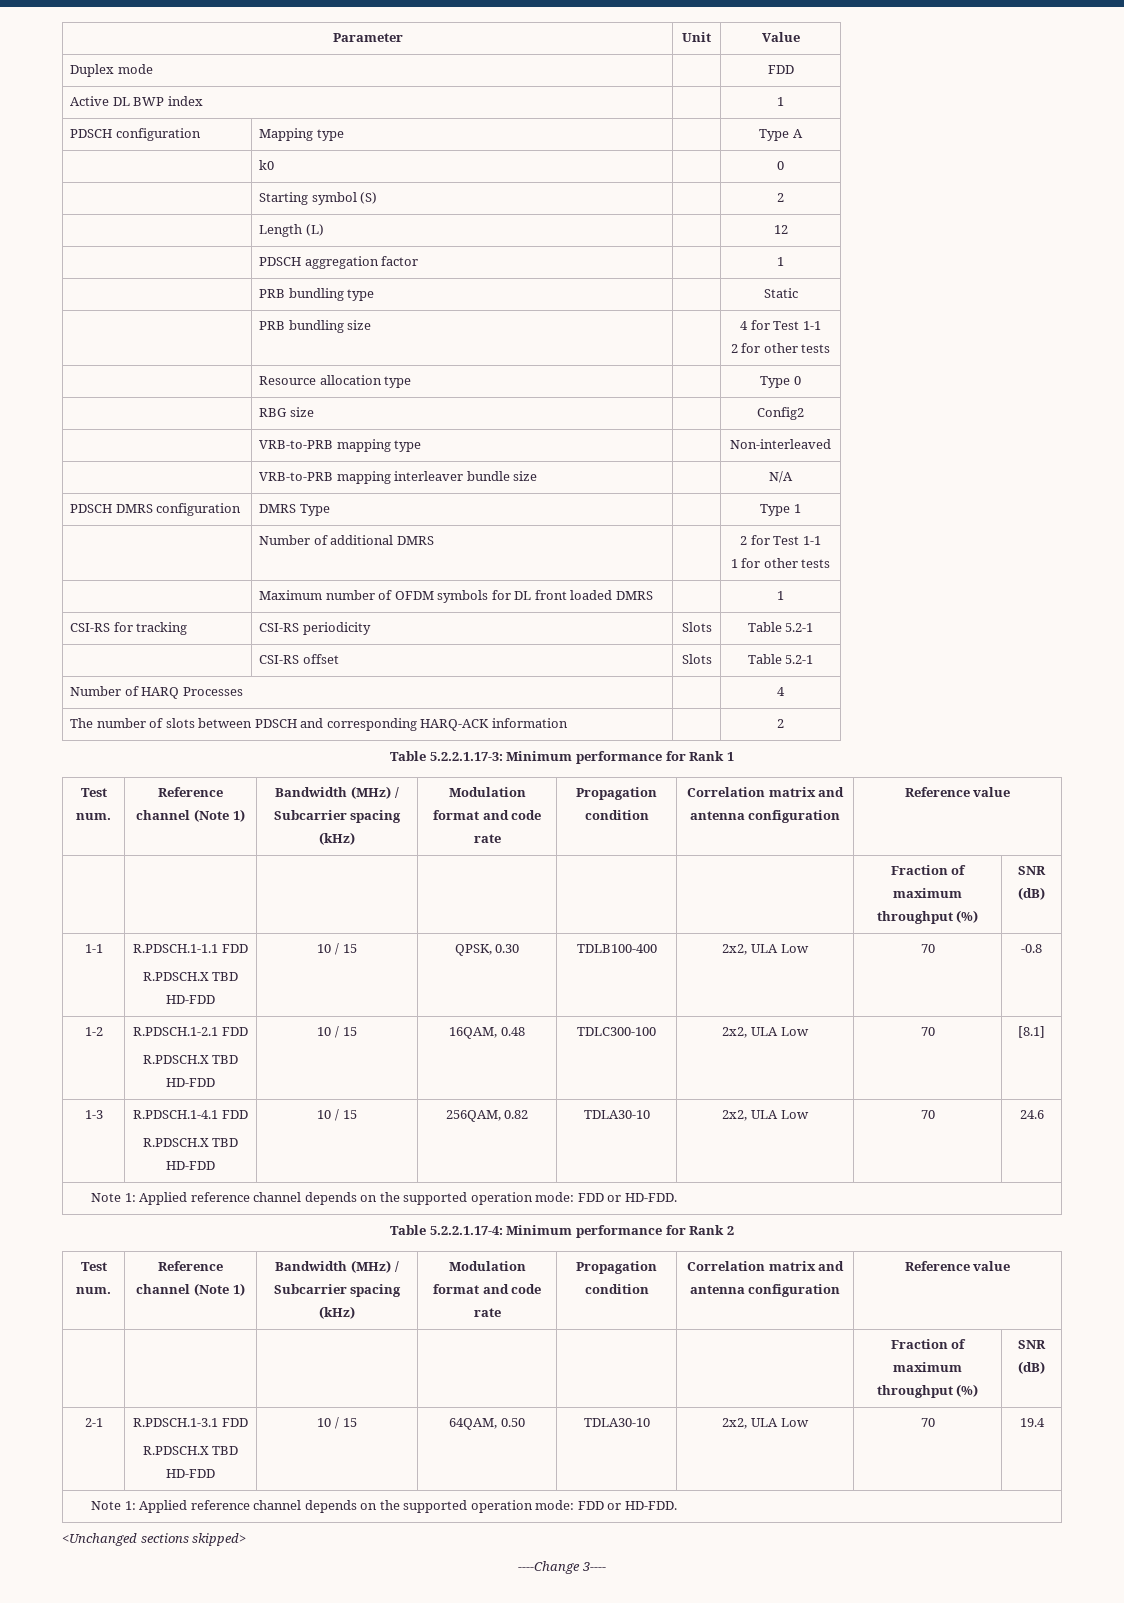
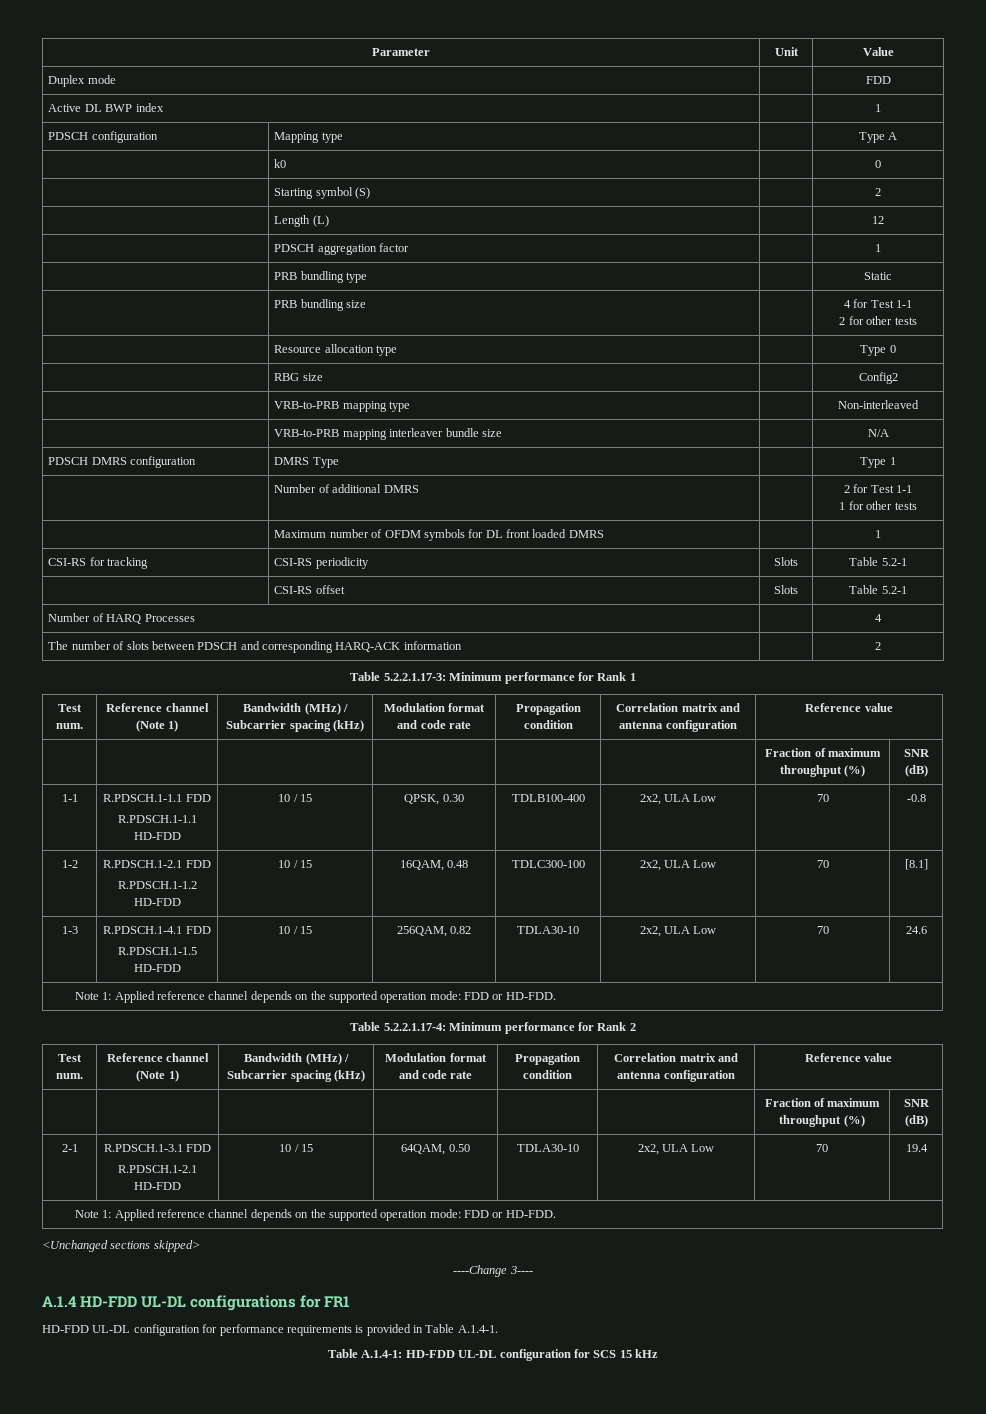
[142,972,239,981] R.PDSCH.X TBD -> [117,815,197,823] R.PDSCH.1-1.1
[142,1055,239,1064] R.PDSCH.X TBD -> [117,881,197,889] R.PDSCH.1-1.2
[142,1138,239,1147] R.PDSCH.X TBD -> [117,947,197,955] R.PDSCH.1-1.5
[142,1446,239,1455] R.PDSCH.X TBD -> [118,1165,197,1173] R.PDSCH.1-2.1
(606, 1566) none -> [42,1295,351,1311] [42,1324,498,1336] [328,1349,658,1361] // A.1.4 HD-FDD UL-DL configurations for FR1 // HD-FDD UL-DL configuration for performance requirements is provided in Table A.1.4-1. // Table A.1.4-1: HD-FDD UL-DL configuration for SCS 15 kHz

